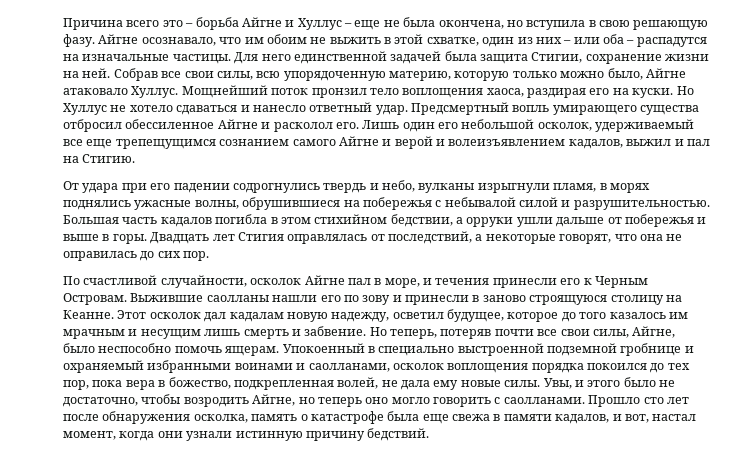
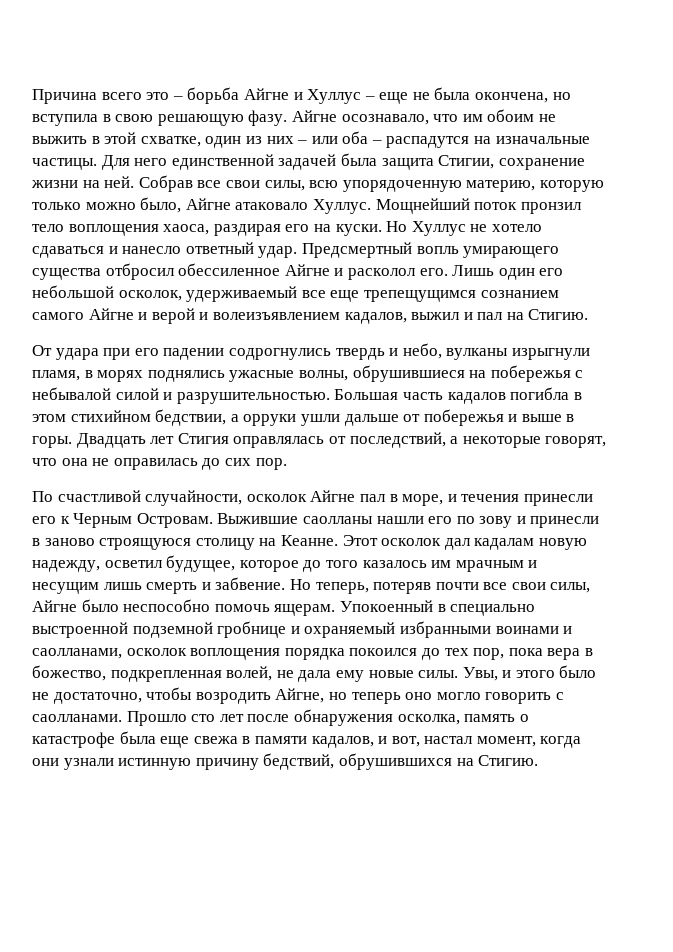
[632,326,676,338] Айгне, -> [32,600,77,612] Айгне
[367,428,430,441] бедствий. -> [263,753,539,770] бедствий, обрушившихся на Стигию.

